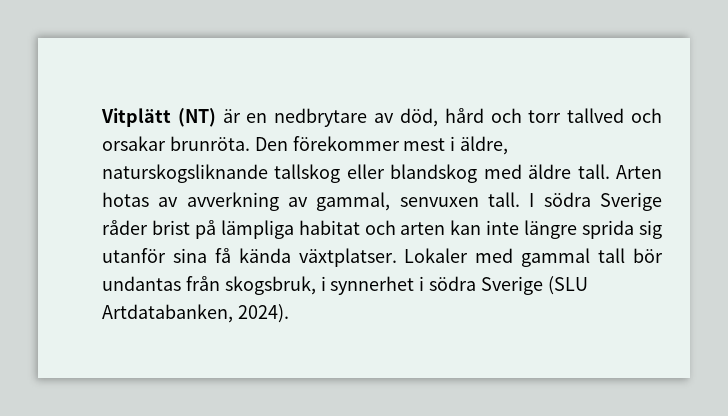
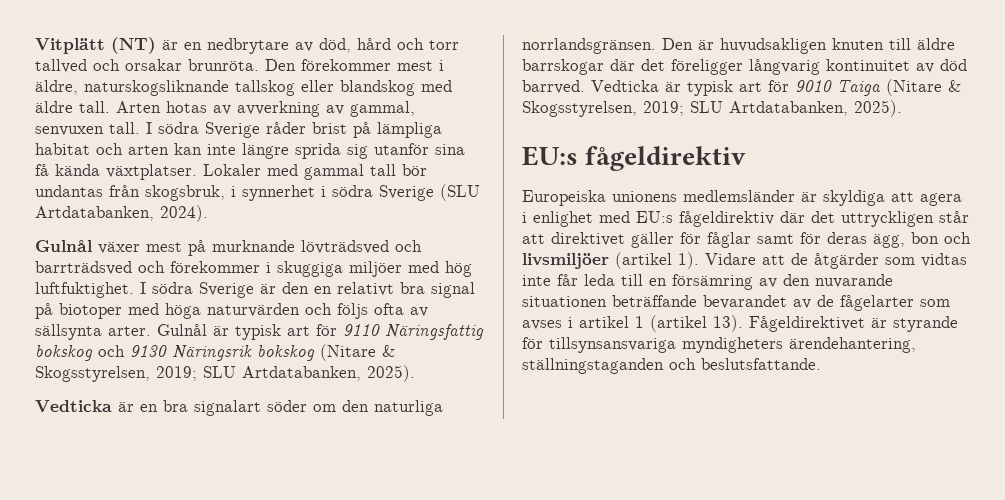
(289, 313) none -> [35,240,422,256] [35,261,472,277] [35,282,475,298] [35,303,428,319] [35,324,484,340] [35,344,395,361] [35,365,415,382] [35,400,443,416] [522,38,955,54] [522,59,967,75] [522,79,961,96] [522,100,902,117] [522,146,747,171] [522,190,962,206] [522,211,969,227] [522,232,971,248] [522,252,967,269] [522,274,893,290] [522,295,950,311] [522,315,958,332] [522,337,916,353] [522,358,821,374] // Gulnål växer mest på murknande lövträdsved och barrträdsved och förekommer i skuggiga miljöer med hög luftfuktighet. I södra Sverige är den en relativt bra signal på biotoper med höga naturvärden och följs ofta av sällsynta arter. Gulnål är typisk art för 9110 Näringsfattig bokskog och 9130 Näringsrik bokskog (Nitare & Skogsstyrelsen, 2019; SLU Artdatabanken, 2025). // Vedticka är en bra signalart söder om den naturliga norrlandsgränsen. Den är huvudsakligen knuten till äldre barrskogar där det föreligger långvarig kontinuitet av död barrved. Vedticka är typisk art för 9010 Taiga (Nitare & Skogsstyrelsen, 2019; SLU Artdatabanken, 2025). // EU:s fågeldirektiv // Europeiska unionens medlemsländer är skyldiga att agera i enlighet med EU:s fågeldirektiv där det uttryckligen står att direktivet gäller för fåglar samt för deras ägg, bon och livsmiljöer (artikel 1). Vidare att de åtgärder som vidtas inte får leda till en försämring av den nuvarande situationen beträffande bevarandet av de fågelarter som avses i artikel 1 (artikel 13). Fågeldirektivet är styrande för tillsynsansvariga myndigheters ärendehantering, ställningstaganden och beslutsfattande.

